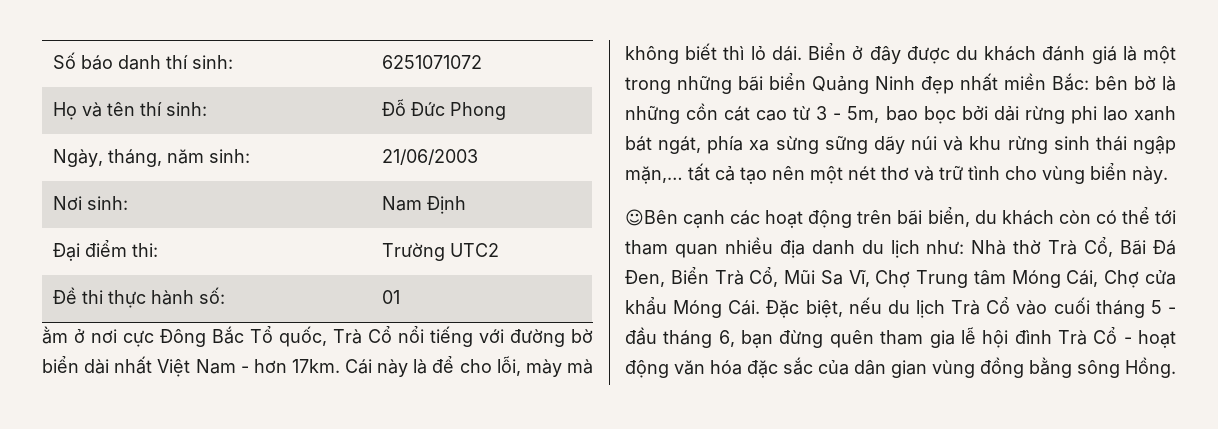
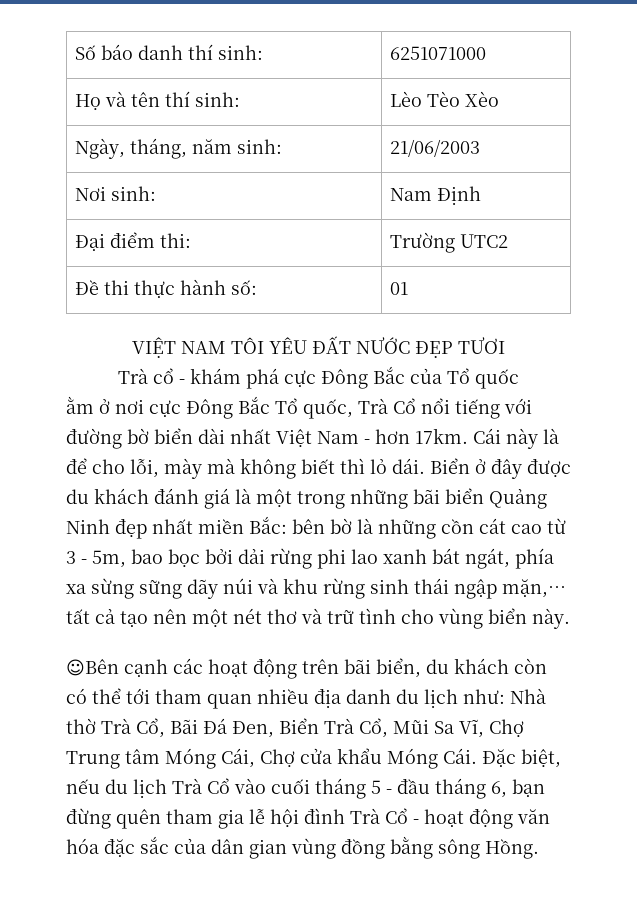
[382,55,483,69] 6251071072 -> [389,46,486,60] 6251071000
[382,99,507,120] Đỗ Đức Phong -> [389,91,499,107] Lèo Tèo Xèo
(401, 297) none -> [132,336,505,358] [118,366,519,389] // VIỆT NAM TÔI YÊU ĐẤT NƯỚC ĐẸP TƯƠI // Trà cổ - khám phá cực Đông Bắc của Tổ quốc

